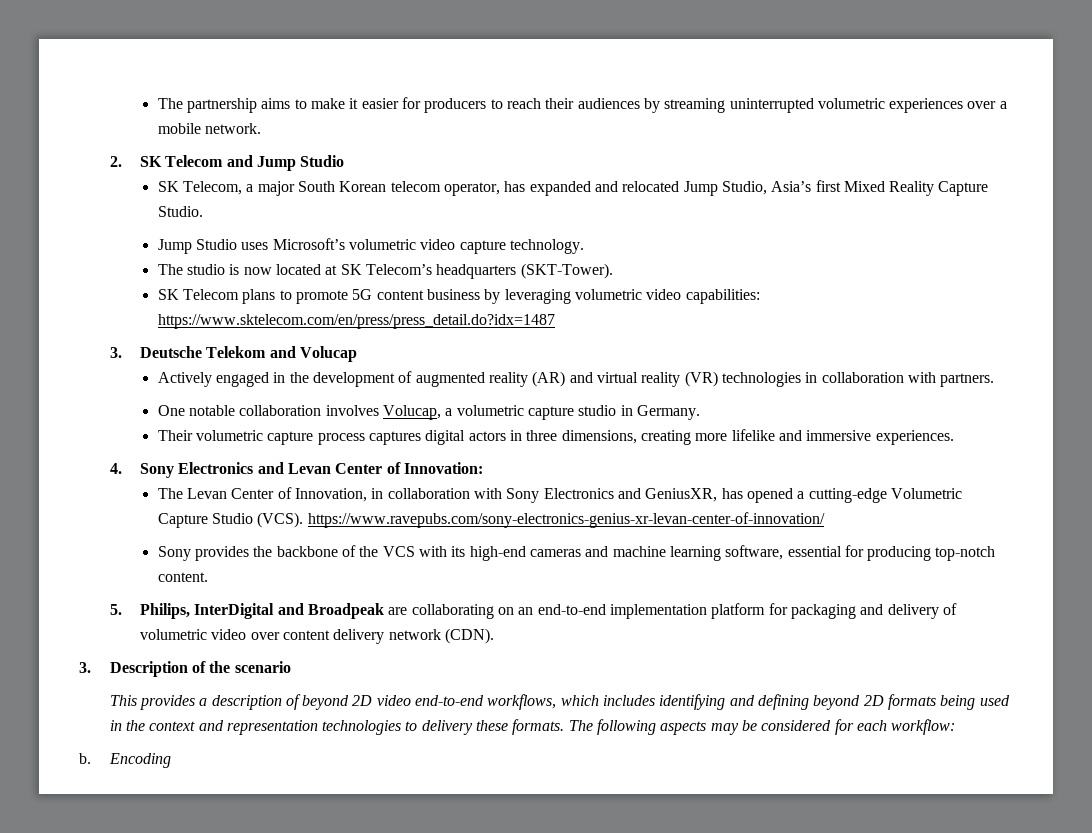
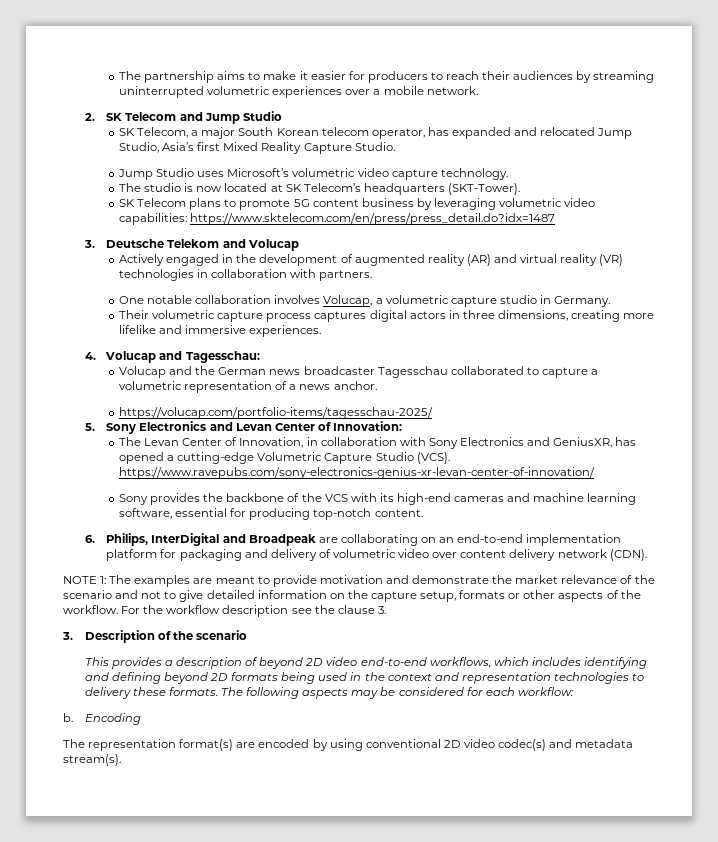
(122, 468) none -> [105,351,260,363] [119,366,599,378] [119,381,377,393] [119,407,434,419] [84,423,95,431] Volucap and Tagesschau: // Volucap and the German news broadcaster Tagesschau collaborated to capture a volumetric representation of a news anchor. // https://volucap.com/portfolio-items/tagesschau-2025/ // 5.
[109,604,122,615] 5. -> [84,535,95,543] 6.
(495, 636) none -> [63,575,655,587] [63,590,641,602] [63,605,386,617] // NOTE 1: The examples are meant to provide motivation and demonstrate the market relevance of the scenario and not to give detailed information on the capture setup, formats or other aspects of the workflow. For the workflow description see the clause 3.
(171, 760) none -> [63,739,634,751] [63,754,121,766] // The representation format(s) are encoded by using conventional 2D video codec(s) and metadata stream(s).

